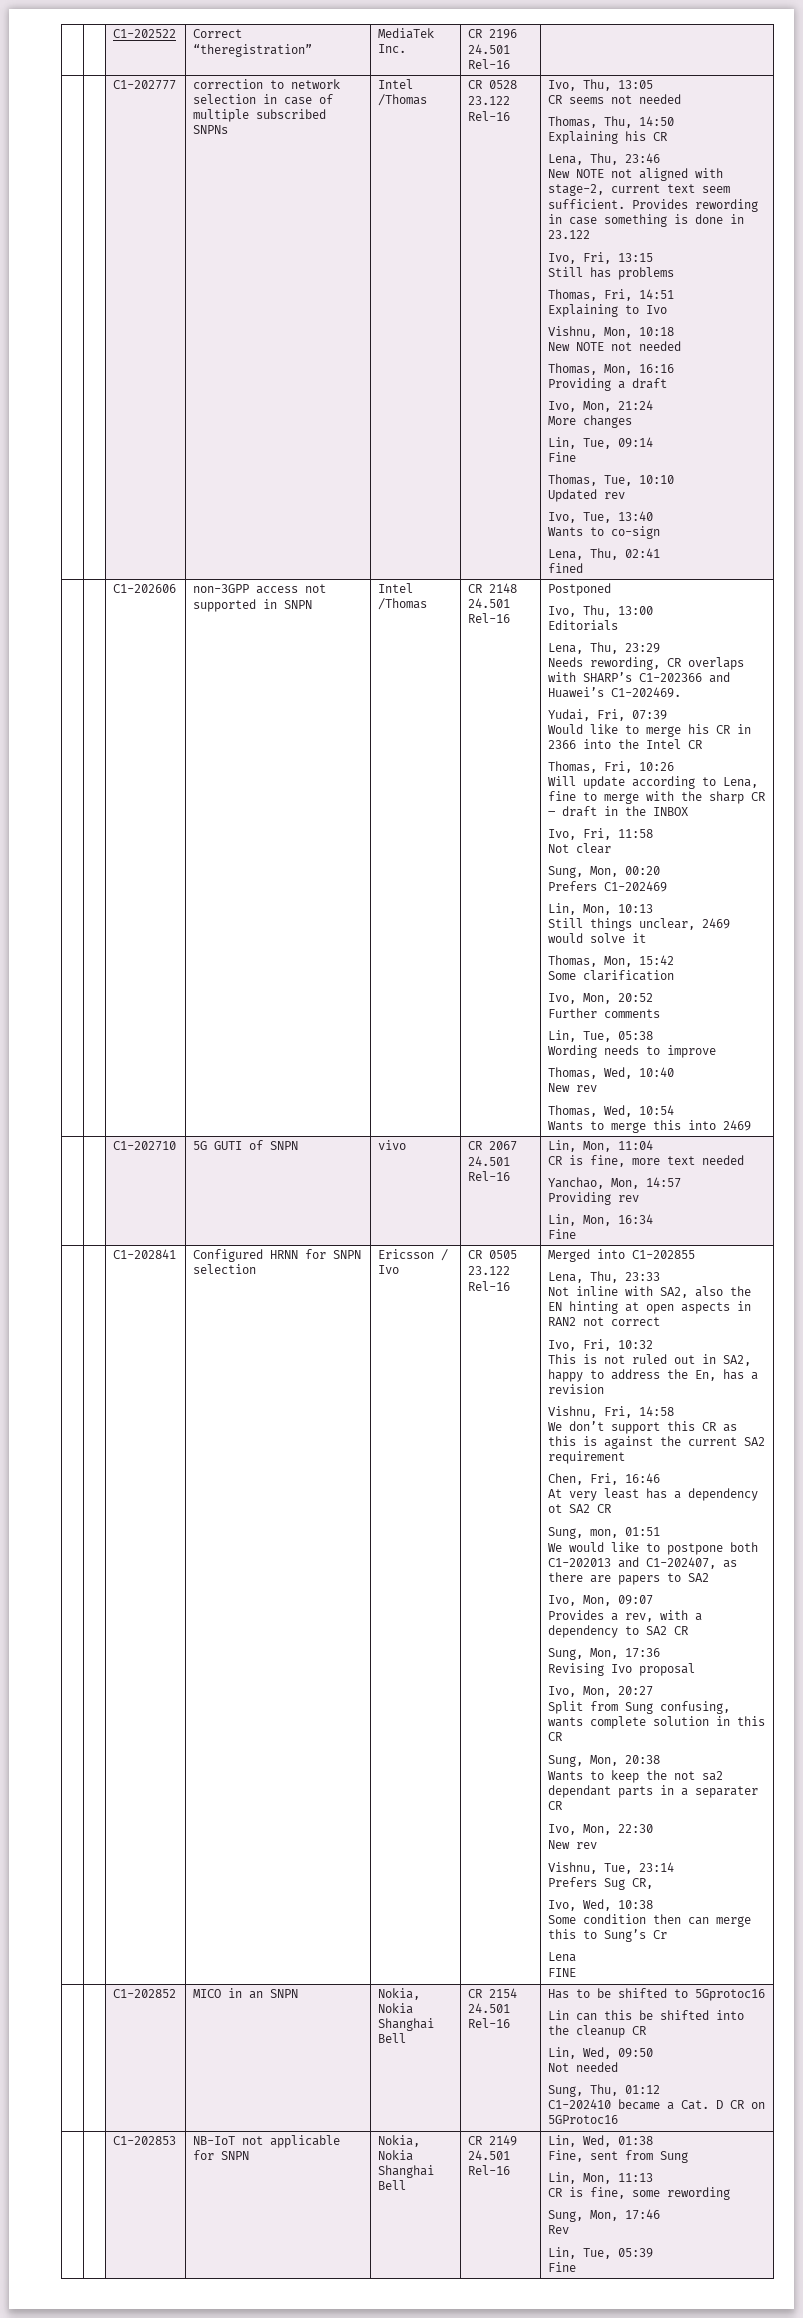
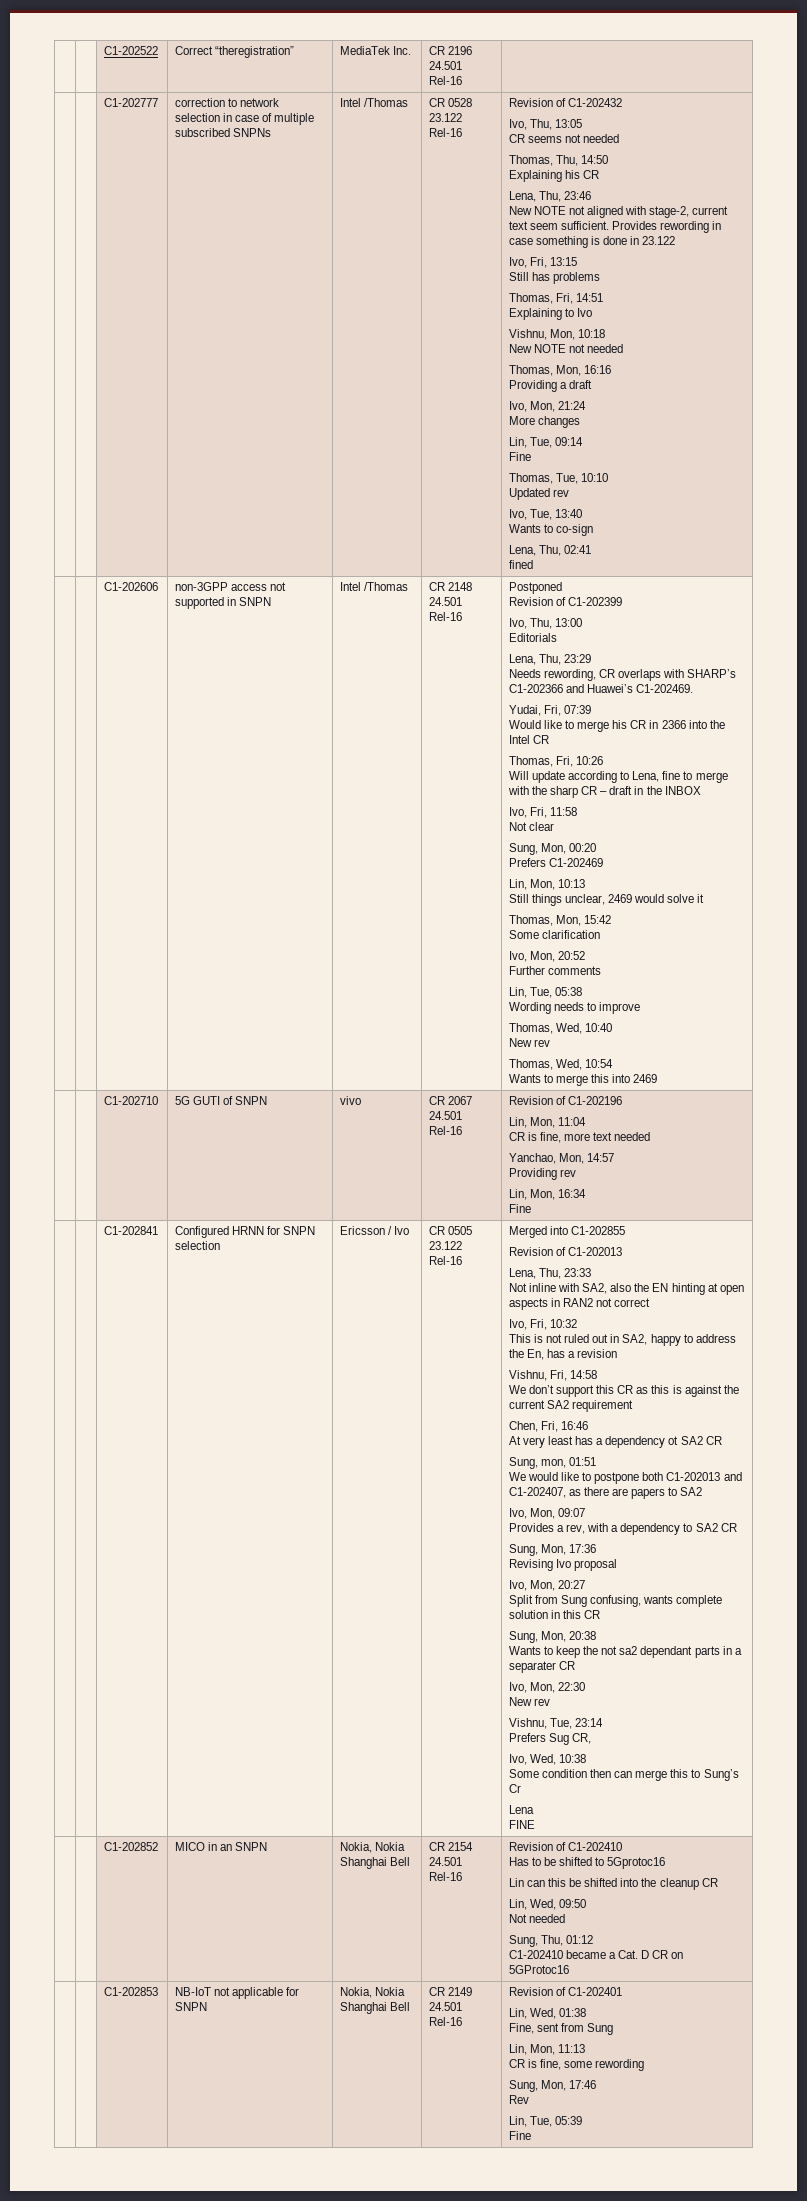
(511, 116) none -> [508,98,622,107] Revision of C1-202432 //
(612, 589) none -> [508,597,622,606] // Revision of C1-202399
(511, 1176) none -> [508,1096,622,1105] Revision of C1-202196 //
(696, 1254) none -> [508,1247,622,1256] // Revision of C1-202013
(511, 2023) none -> [508,1842,622,1851] Revision of C1-202410 //
(511, 2170) none -> [508,1987,622,1996] Revision of C1-202401 //

